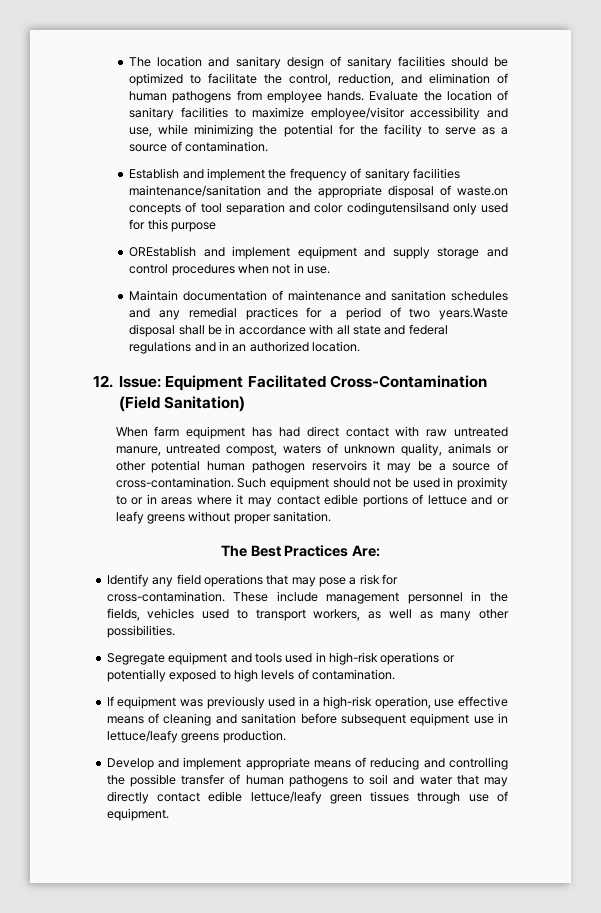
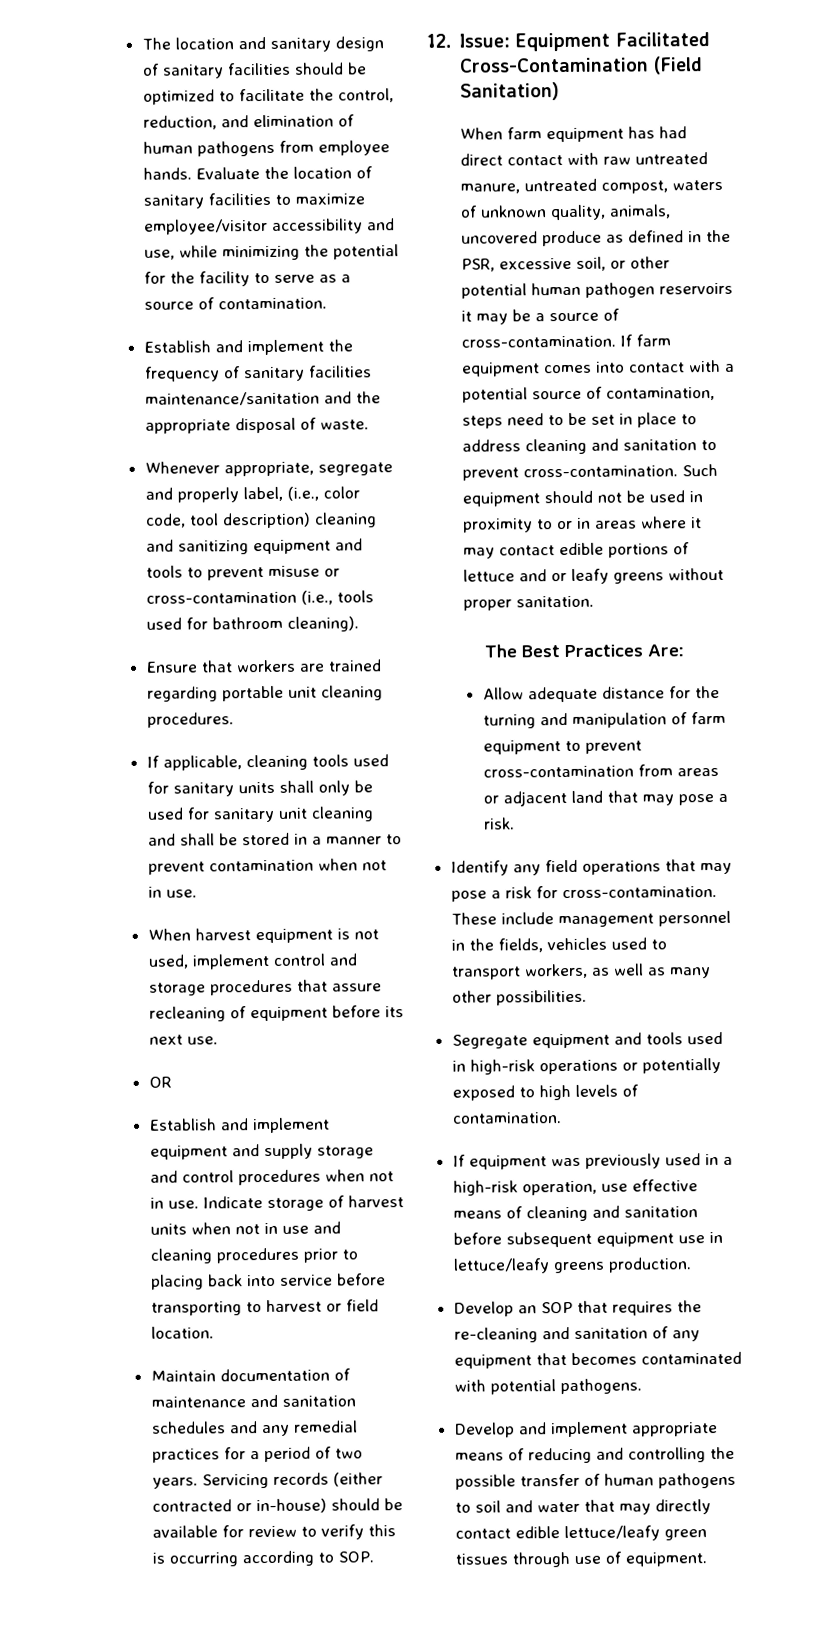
[456,186,508,196] [129,202,509,215] [129,219,216,232] [129,246,197,257] waste.on concepts of tool separation and color codingutensilsand only used for this purpose // OREstablish -> [319,419,369,430] [144,461,393,477] [144,486,360,503] [144,512,377,529] [145,538,363,555] [145,565,340,581] [145,590,374,605] [145,616,359,632] [145,659,382,673] [146,685,383,702] [146,712,234,728] [146,754,389,771] [146,780,373,797] [146,806,374,823] [147,832,402,846] [147,858,387,875] [147,886,197,898] [147,928,379,944] [147,953,357,970] [148,979,382,996] [148,1005,404,1022] [148,1034,218,1045] [148,1076,172,1088] [149,1118,217,1131] waste. // Whenever appropriate, segregate and properly label, (i.e., color code, tool description) cleaning and sanitizing equipment and tools to prevent misuse or cross-contamination (i.e., tools used for bathroom cleaning). // Ensure that workers are trained regarding portable unit cleaning procedures. // If applicable, cleaning tools used for sanitary units shall only be used for sanitary unit cleaning and shall be stored in a manner to prevent contamination when not in use. // When harvest equipment is not used, implement control and storage procedures that assure recleaning of equipment before its next use. // OR // Establish
(331, 270) none -> [202,1195,404,1212] [149,1221,341,1235] [149,1247,358,1264] [150,1273,386,1290] [150,1299,379,1316] [150,1326,214,1339] Indicate storage of harvest units when not in use and cleaning procedures prior to placing back into service before transporting to harvest or field location.
[438,308,508,320] [129,324,448,337] [129,341,361,354] years.Waste disposal shall be in accordance with all state and federal regulations and in an authorized location. -> [151,1472,383,1489] [151,1498,403,1514] [151,1524,396,1540] [151,1550,374,1567] years. Servicing records (either contracted or in-house) should be available for review to verify this is occurring according to SOP.
[448,443,492,454] animals -> [609,204,672,219] [461,229,732,247] [461,256,607,272] animals, uncovered produce as defined in the PSR, excessive soil,
(234, 482) none -> [620,334,672,347] [461,359,736,377] [462,386,716,403] [462,412,698,429] [462,438,718,455] [462,465,679,481] If farm equipment comes into contact with a potential source of contamination, steps need to be set in place to address cleaning and sanitation to prevent cross-contamination.
(381, 551) none -> [482,685,720,703] [482,711,726,729] [482,740,642,755] [482,764,719,778] [482,790,728,807] [483,817,515,830] // Allow adequate distance for the turning and manipulation of farm equipment to prevent cross-contamination from areas or adjacent land that may pose a risk.
(286, 736) none -> [453,1300,702,1317] [453,1326,700,1343] [453,1351,742,1369] [453,1378,642,1395] // Develop an SOP that requires the re-cleaning and sanitation of any equipment that becomes contaminated with potential pathogens.

